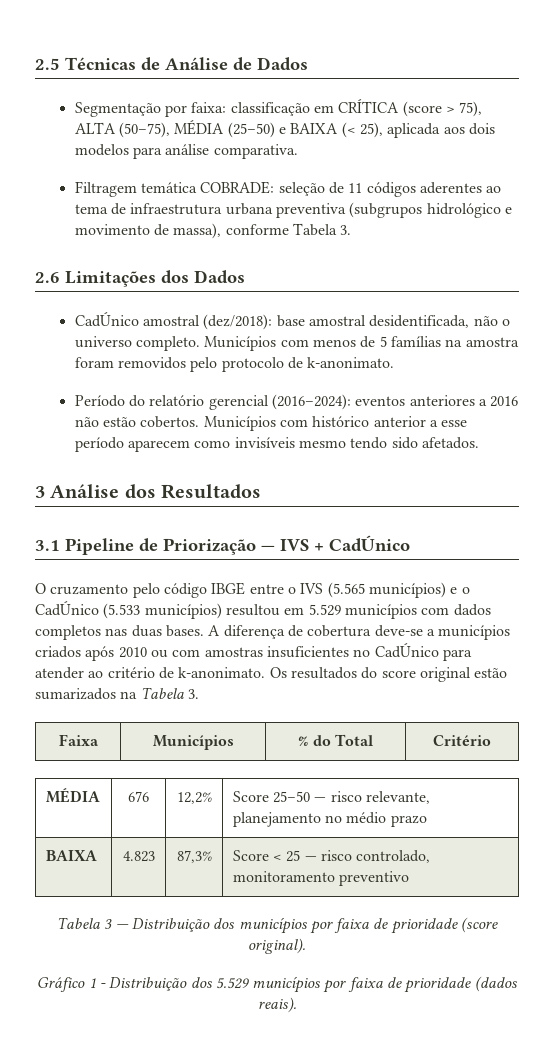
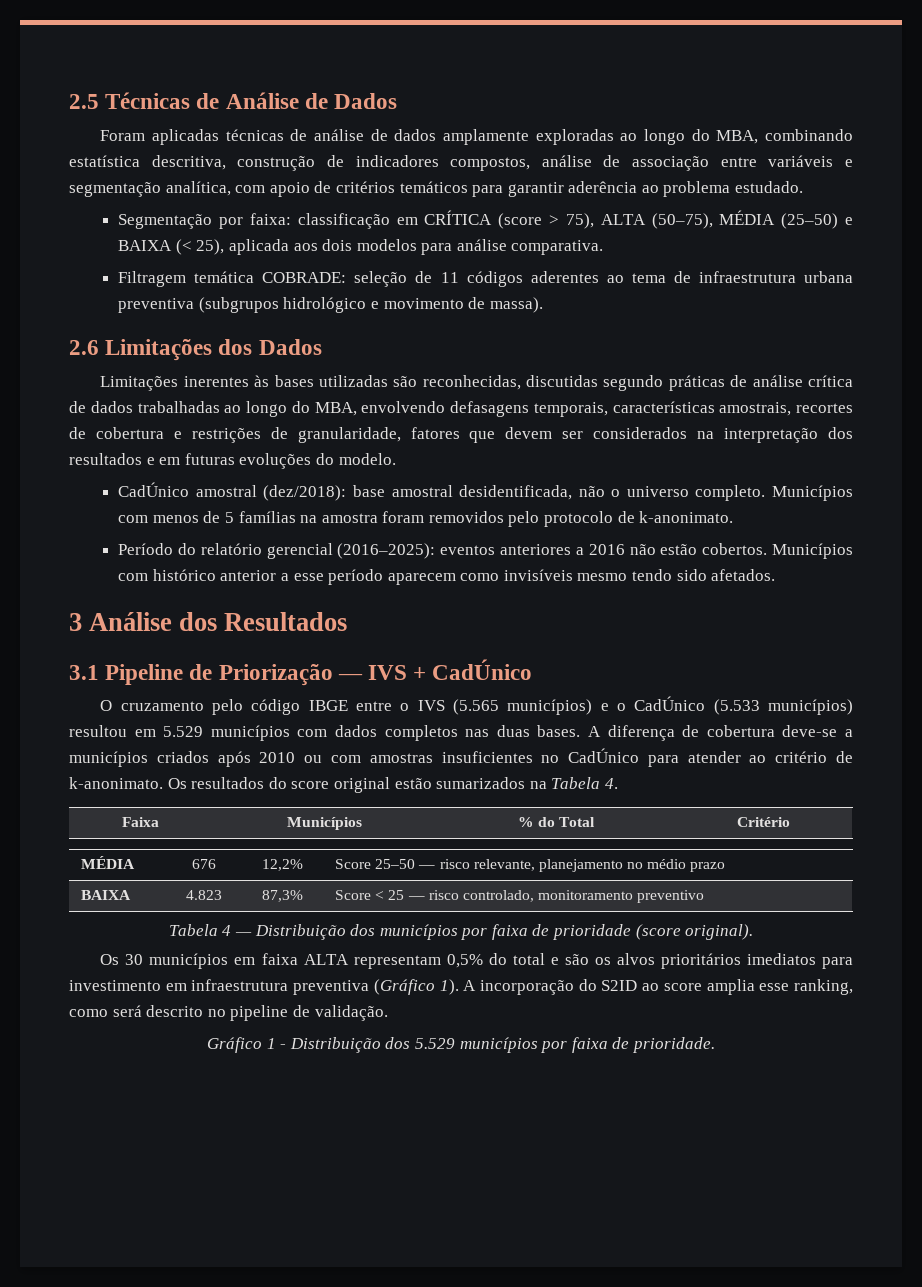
(308, 64) none -> [100,129,853,145] [69,155,853,171] [69,181,804,197] // Foram aplicadas técnicas de análise de dados amplamente exploradas ao longo do MBA, combinando estatística descritiva, construção de indicadores compostos, análise de associação entre variáveis e segmentação analítica, com apoio de critérios temáticos para garantir aderência ao problema estudado.
[173,223,352,239] massa), conforme Tabela 3. -> [489,297,543,313] massa).
(245, 277) none -> [100,375,854,391] [69,401,853,417] [69,427,853,443] [69,453,396,469] // Limitações inerentes às bases utilizadas são reconhecidas, discutidas segundo práticas de análise crítica de dados trabalhadas ao longo do MBA, envolvendo defasagens temporais, características amostrais, recortes de cobertura e restrições de granularidade, fatores que devem ser considerados na interpretação dos resultados e em futuras evoluções do modelo.
[272,394,352,410] (2016–2024): -> [337,543,436,559] (2016–2025):
[187,689,199,699] 3. -> [604,778,618,789] 4.
[104,919,113,929] 3 -> [222,925,232,936] 4
(306, 946) none -> [100,953,853,969] [69,979,853,995] [69,1005,388,1021] // Os 30 municípios em faixa ALTA representam 0,5% do total e são os alvos prioritários imediatos para investimento em infraestrutura preventiva (Gráfico 1). A incorporação do S2ID ao score amplia esse ranking, como será descrito no pipeline de validação.
[404,976,518,993] [257,997,297,1013] prioridade (dados reais). -> [632,1037,715,1053] prioridade.

